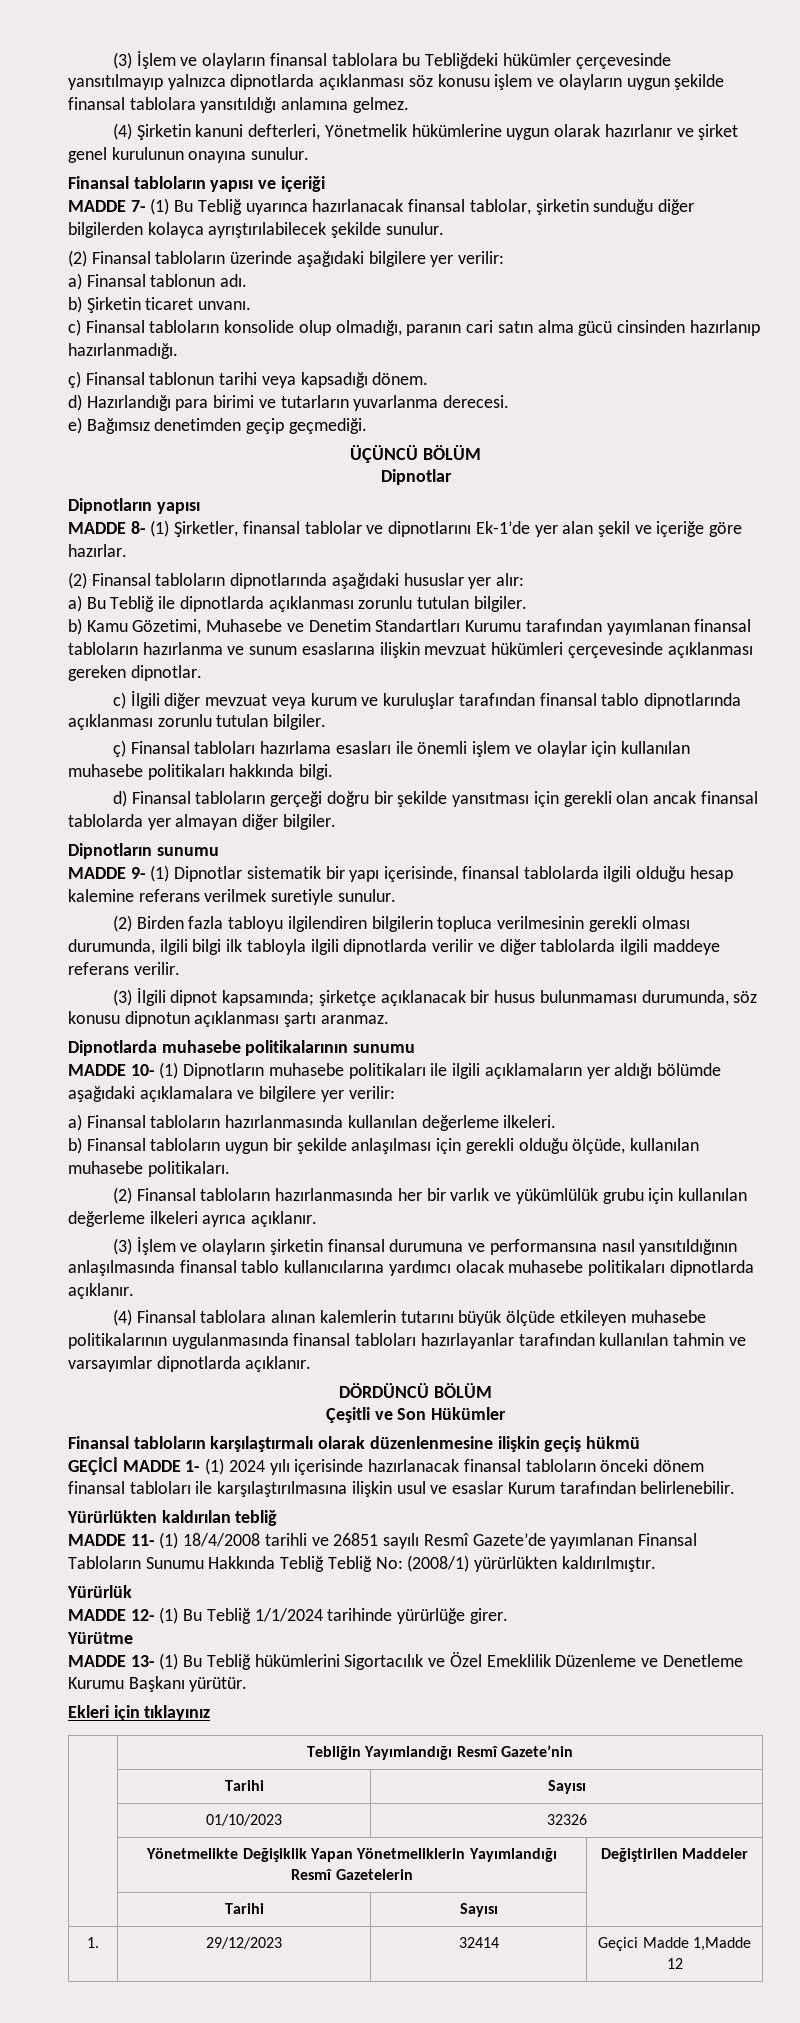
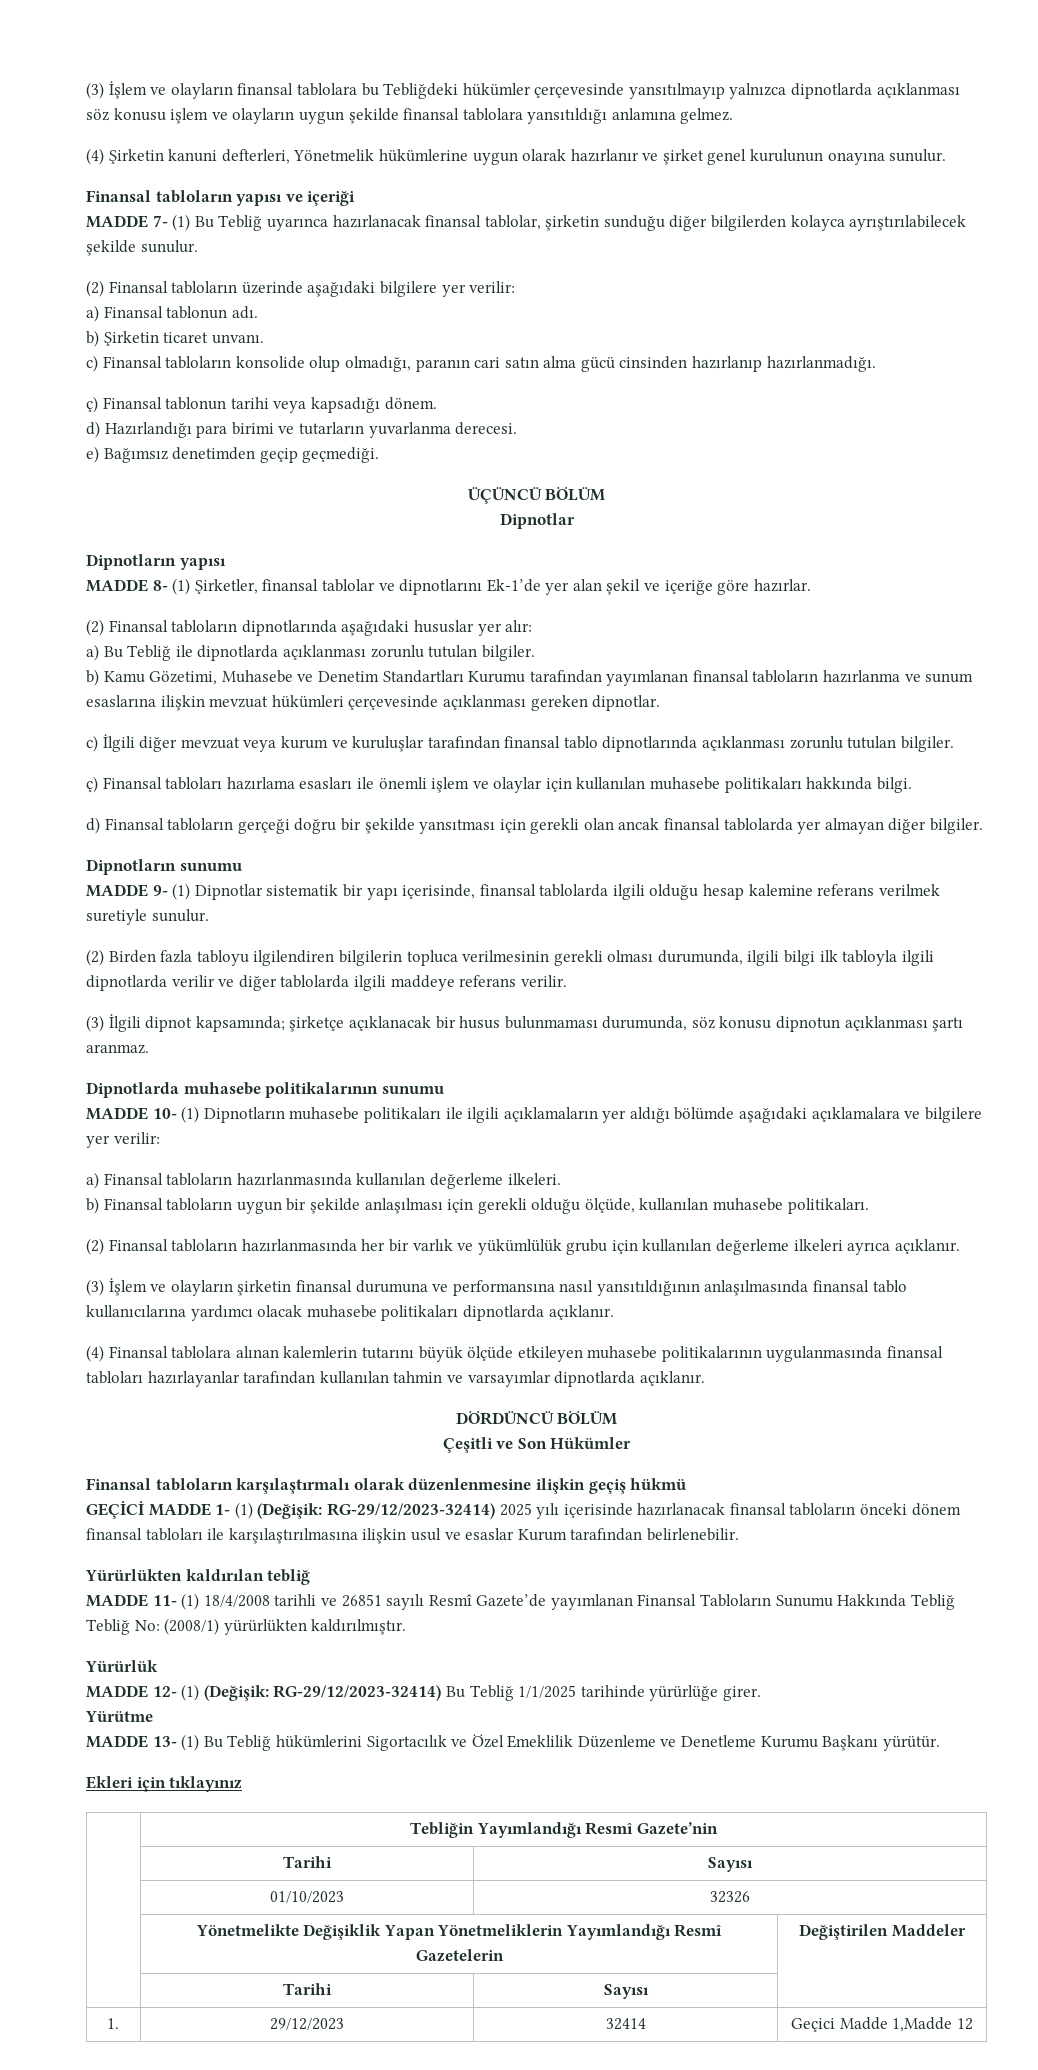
[228,1460,265,1472] 2024 -> [257,1503,532,1519] (Değişik: RG-29/12/2023-32414) 2025
[183,1608,323,1624] Bu Tebliğ 1/1/2024 -> [203,1685,577,1701] (Değişik: RG-29/12/2023-32414) Bu Tebliğ 1/1/2025

